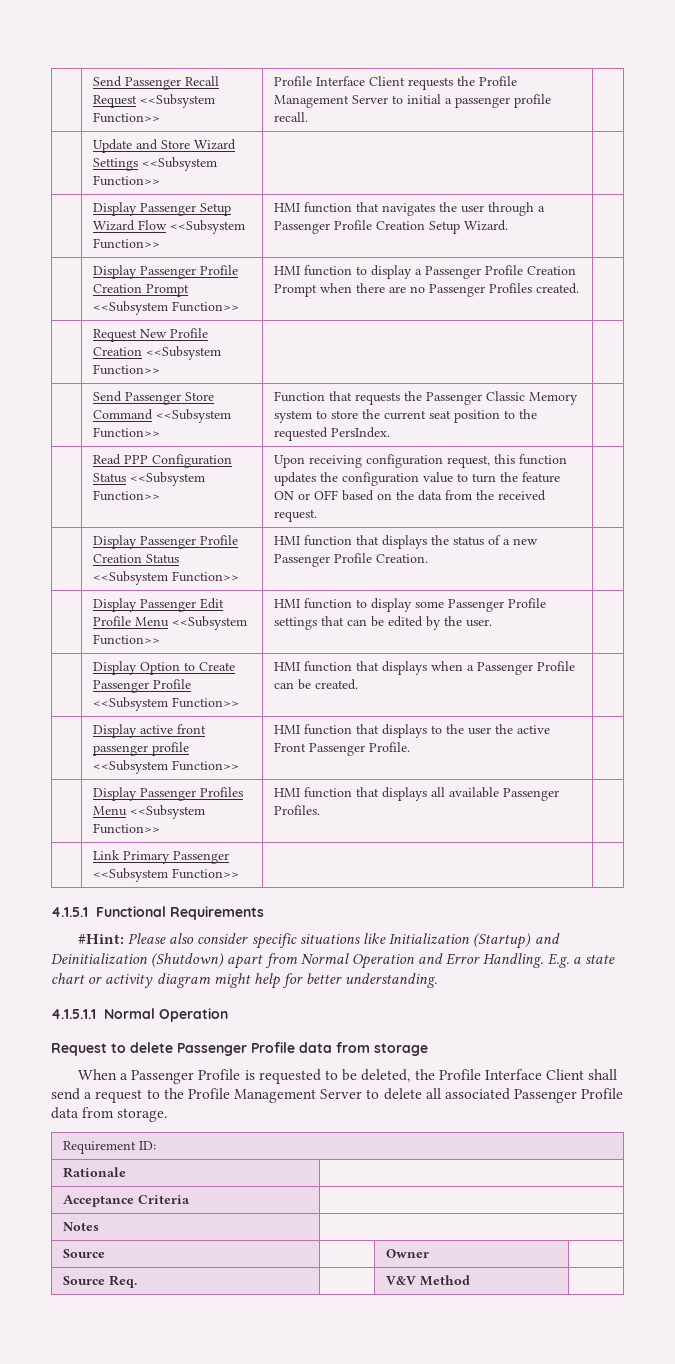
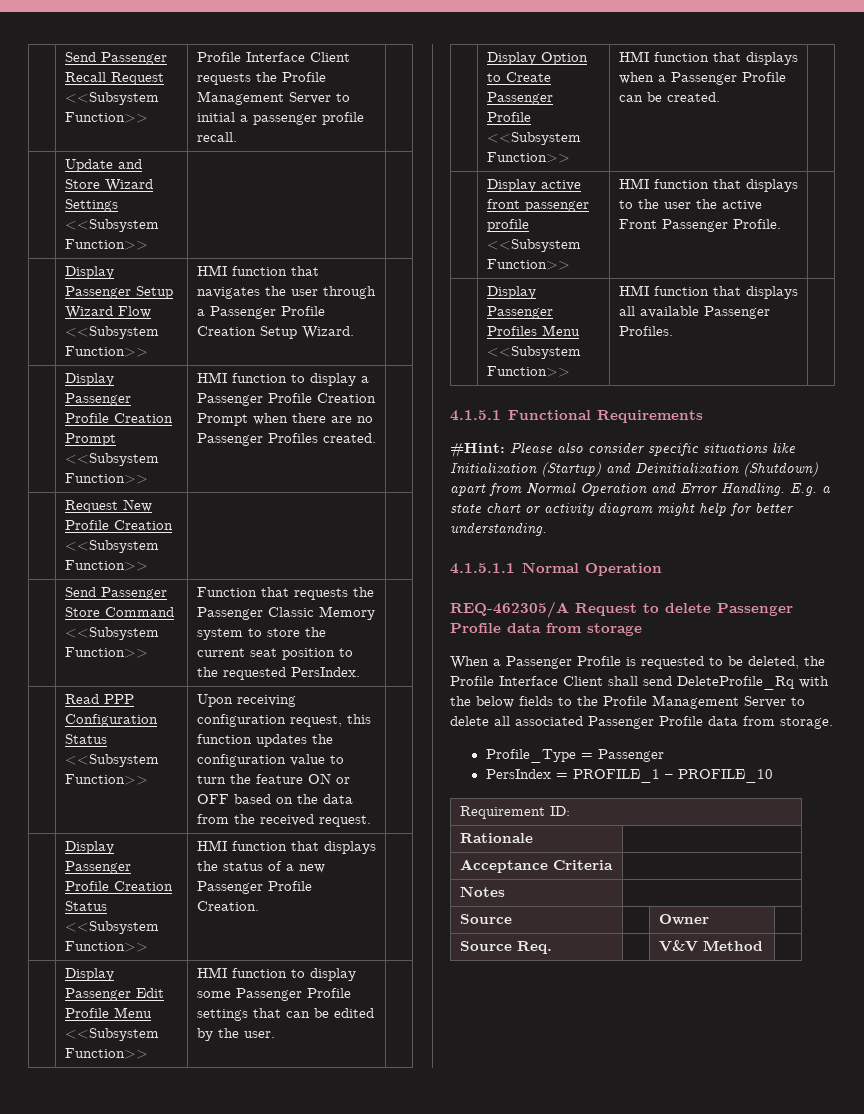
[92,850,229,864] [92,868,239,882] // | Link Primary Passenger <<Subsystem Function>> | | -> (673, 331) none
(228, 1015) none -> [450,601,569,618] REQ-462305/A
[84,1089,143,1103] a request -> [677,676,829,690] [450,696,553,708] DeleteProfile_Rq with the below fields
(168, 1115) none -> [485,749,664,763] [485,769,773,783] // Profile_Type = Passenger // PersIndex = PROFILE_1 – PROFILE_10

